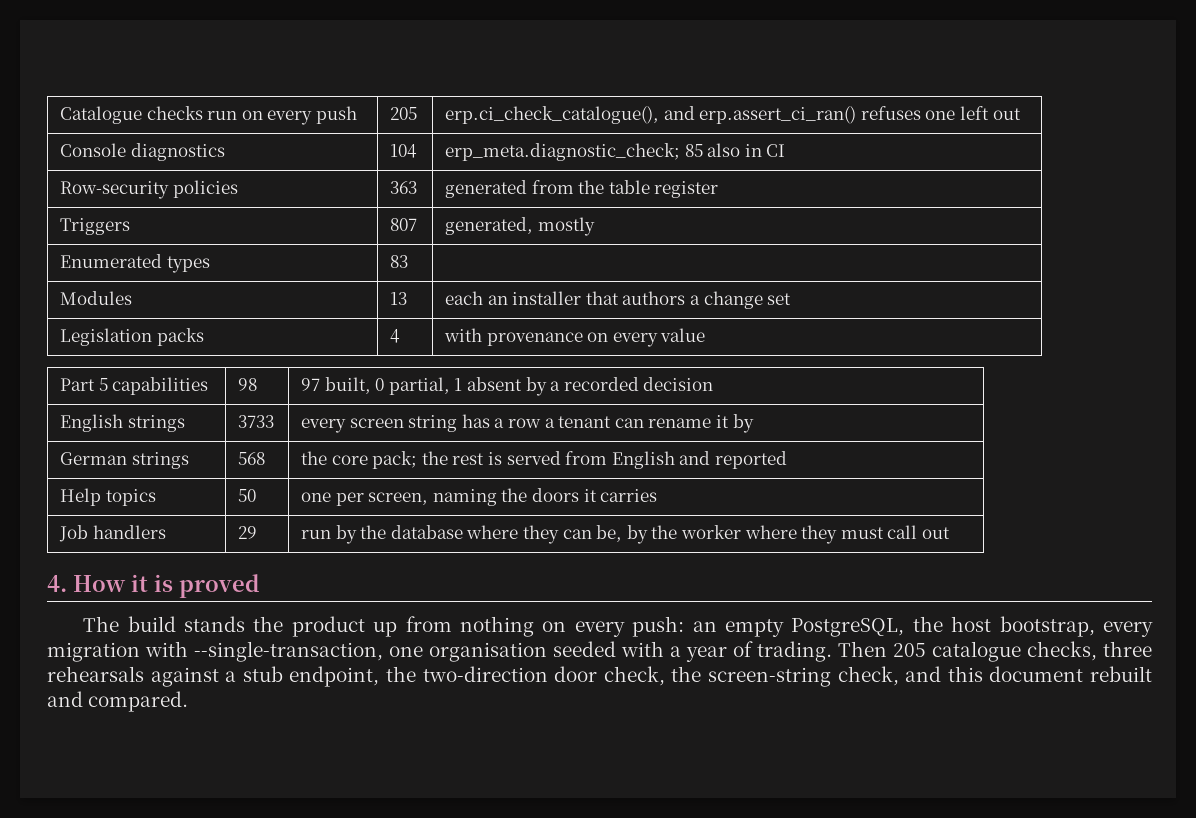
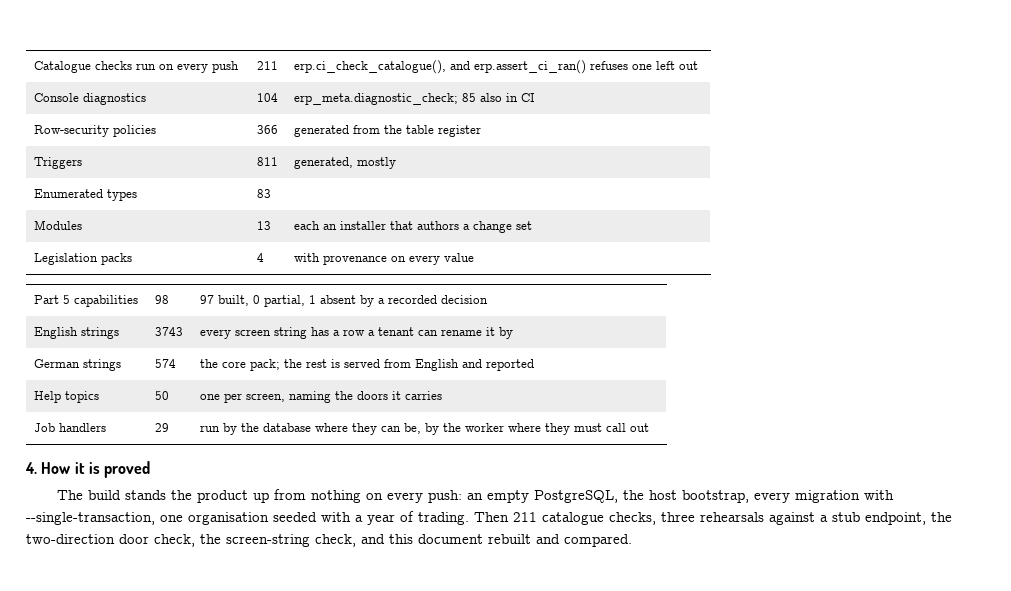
[390,107,418,120] 205 -> [256,61,278,70] 211
[390,181,418,194] 363 -> [256,125,278,134] 366
[390,218,418,231] 807 -> [256,157,278,166] 811
[238,415,275,428] 3733 -> [154,327,183,336] 3743
[238,452,266,465] 568 -> [154,359,176,368] 574
[893,643,926,657] 205 -> [513,512,537,522] 211

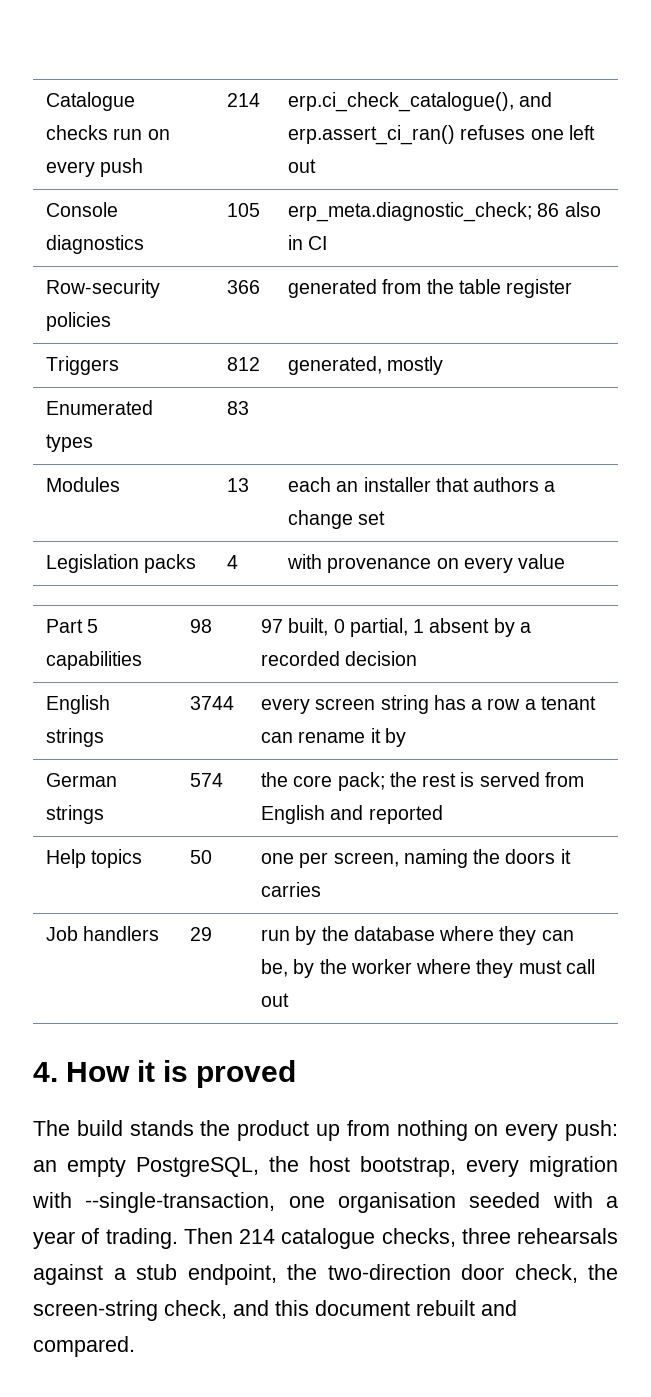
[256,61,278,70] 211 -> [227,93,261,107] 214
[256,93,278,102] 104 -> [227,203,261,217] 105
[461,93,476,102] 85 -> [537,203,560,217] 86
[256,157,278,166] 811 -> [227,357,261,371] 812
[154,327,183,336] 3743 -> [190,696,235,710] 3744
[513,512,537,522] 211 -> [239,1229,275,1244] 214

